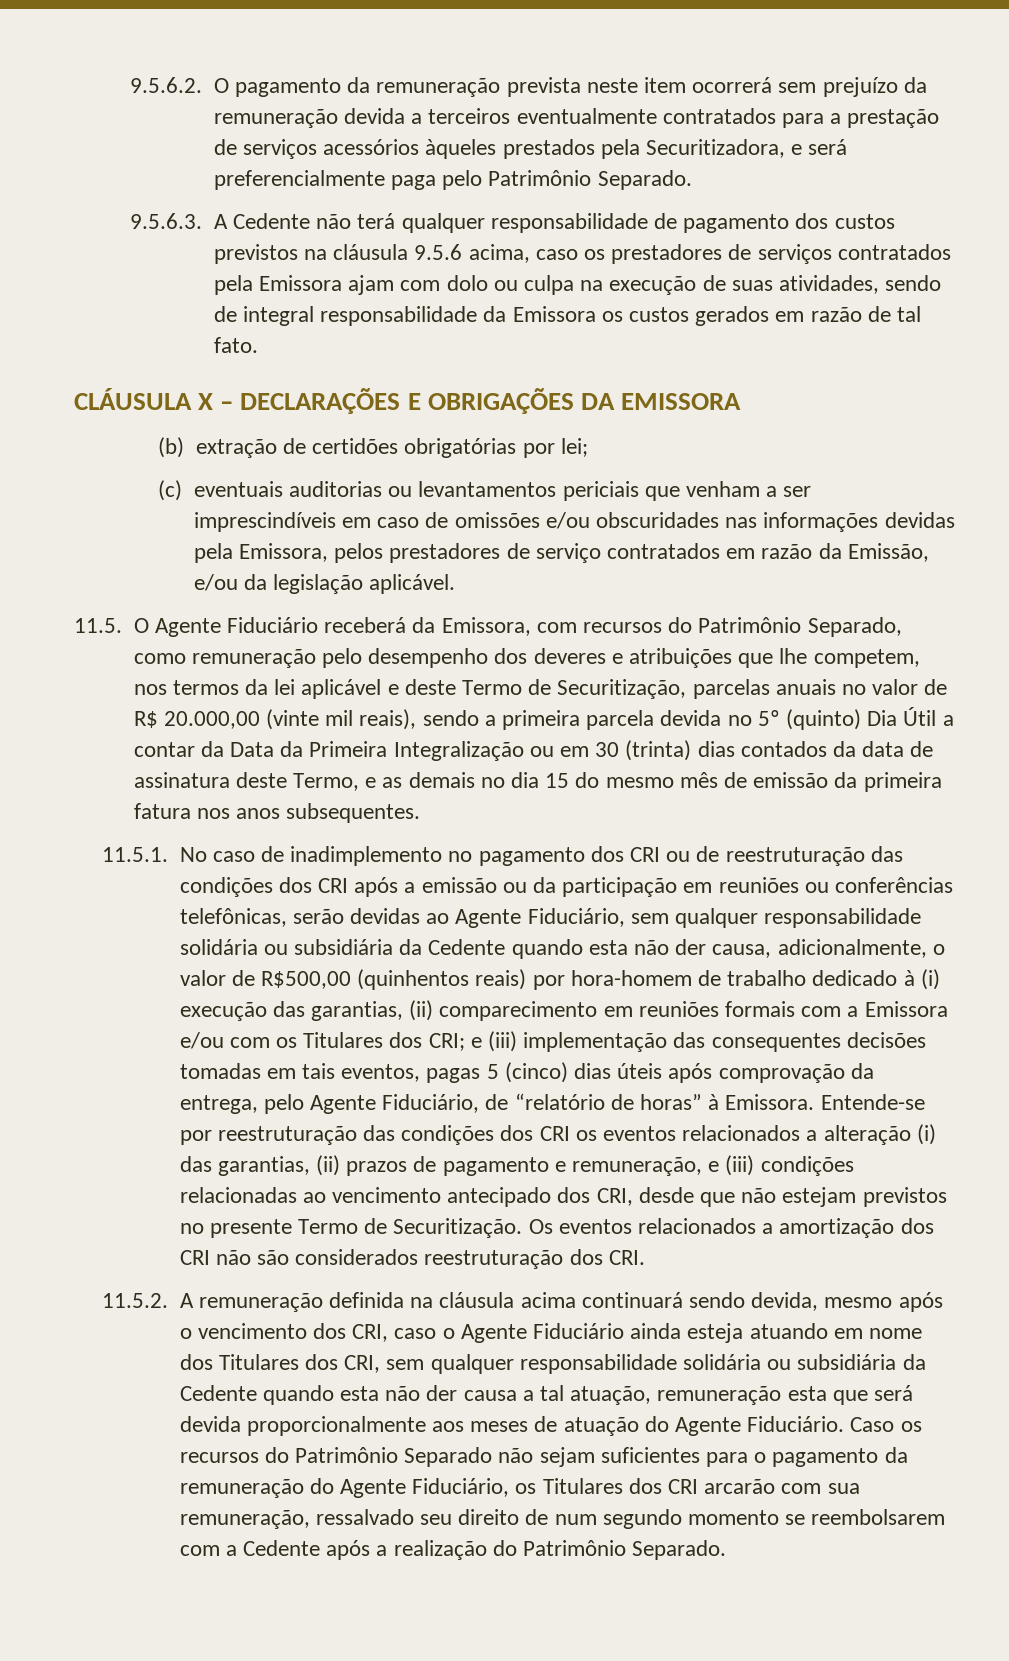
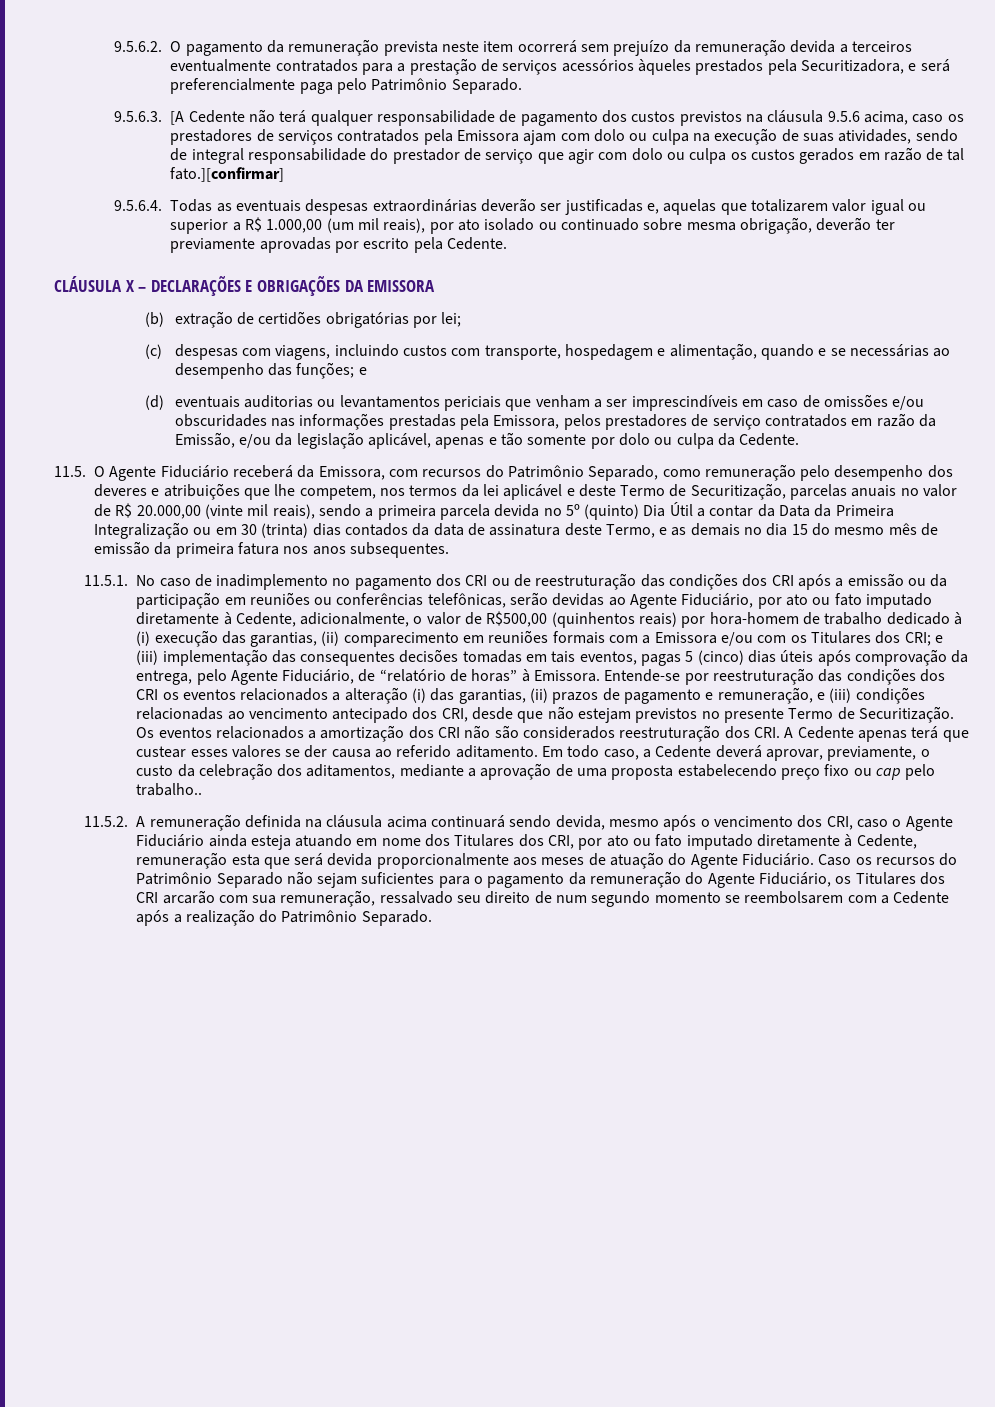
[213,214,228,229] A -> [170,111,185,125] [A
[483,306,596,322] da Emissora -> [370,148,727,164] do prestador de serviço que agir com dolo ou culpa
[213,337,258,353] fato. -> [170,167,285,182] [114,198,926,215] [170,217,895,234] [170,237,507,253] fato.][confirmar] // 9.5.6.4. Todas as eventuais despesas extraordinárias deverão ser justificadas e, aquelas que totalizarem valor igual ou superior a R$ 1.000,00 (um mil reais), por ato isolado ou continuado sobre mesma obrigação, deverão ter previamente aprovadas por escrito pela Cedente.
(183, 490) none -> [174,343,951,360] [174,362,367,379] [144,395,164,410] despesas com viagens, incluindo custos com transporte, hospedagem e alimentação, quando e se necessárias ao desempenho das funções; e // (d)
[884,512,955,528] devidas -> [388,414,456,430] prestadas
[369,574,456,594] aplicável. -> [368,432,800,449] aplicável, apenas e tão somente por dolo ou culpa da Cedente.
[630,908,922,928] [179,939,772,959] sem qualquer responsabilidade solidária ou subsidiária da Cedente quando esta não der causa, -> [757,593,932,609] [136,612,296,627] por ato ou fato imputado diretamente à Cedente,
(645, 1257) none -> [784,726,969,742] [136,745,930,761] [136,763,936,780] [136,783,203,796] A Cedente apenas terá que custear esses valores se der causa ao referido aditamento. Em todo caso, a Cedente deverá aprovar, previamente, o custo da celebração dos aditamentos, mediante a aprovação de uma proposta estabelecendo preço fixo ou cap pelo trabalho..
[386,1354,926,1374] [179,1385,652,1405] sem qualquer responsabilidade solidária ou subsidiária da Cedente quando esta não der causa a tal atuação, -> [578,834,917,850] por ato ou fato imputado diretamente à Cedente,

